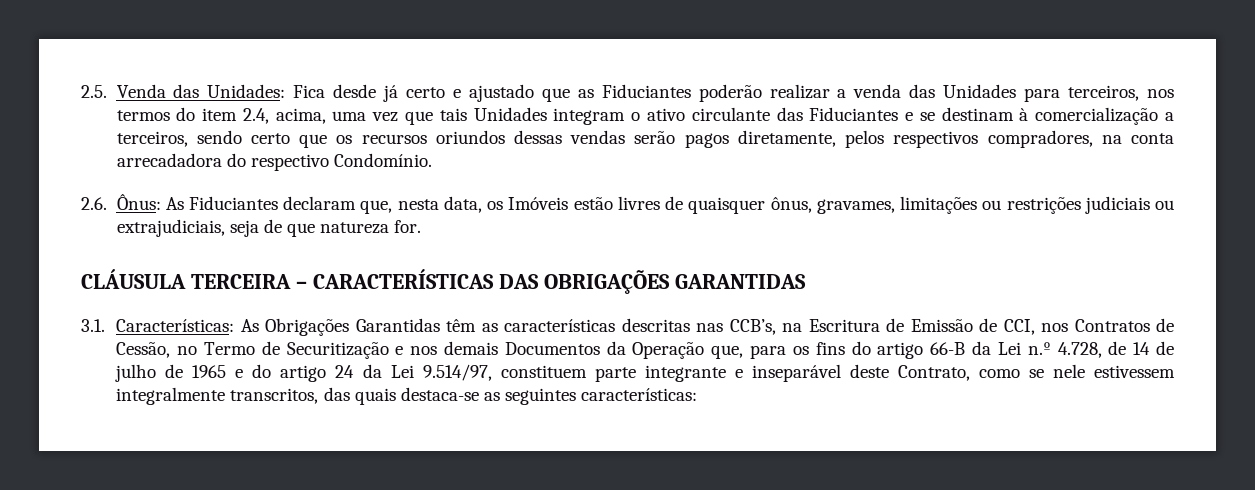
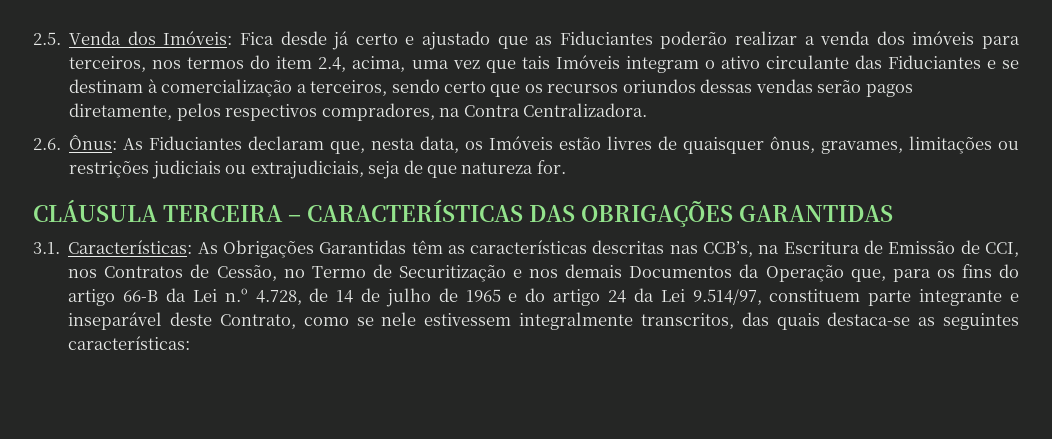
[173,84,286,98] das Unidades: -> [127,31,233,45] dos Imóveis:
[909,84,1017,98] das Unidades -> [876,31,975,45] dos imóveis
[473,107,547,121] Unidades -> [555,55,620,69] Imóveis
[1131,133,1174,144] [116,153,432,171] conta arrecadadora do respectivo Condomínio. -> [463,103,647,117] Contra Centralizadora.

